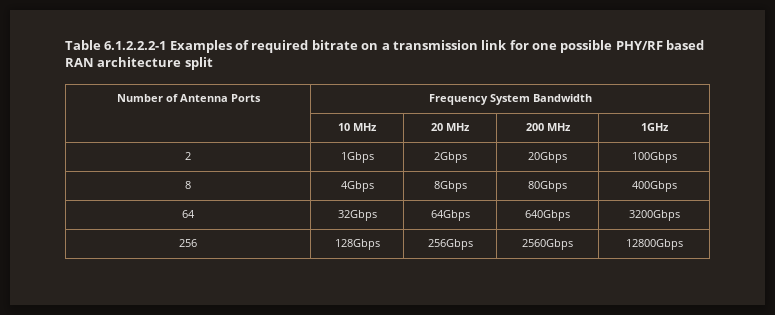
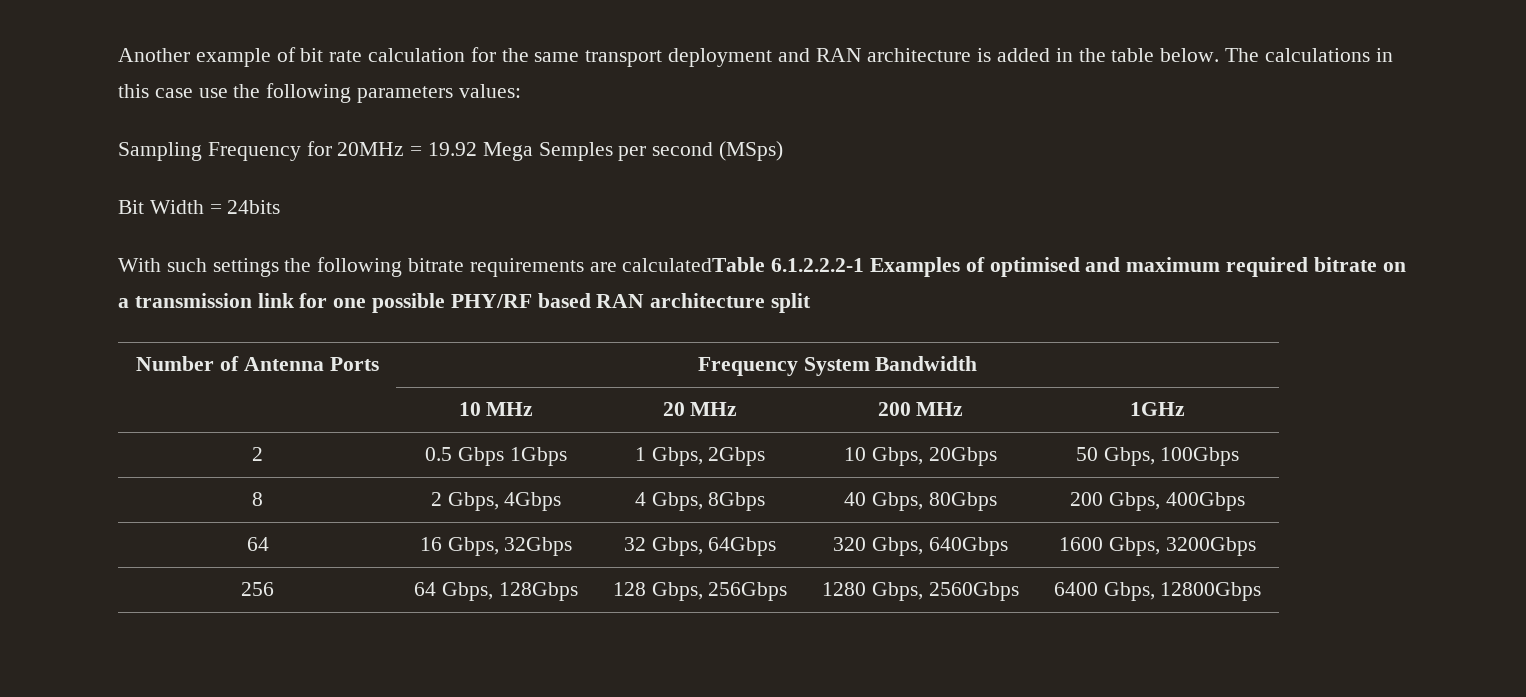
[65,40,250,53] Table 6.1.2.2.2-1 Examples of -> [118,47,1393,67] [118,83,521,103] [118,141,784,161] [118,200,281,214] [118,257,1221,277] Another example of bit rate calculation for the same transport deployment and RAN architecture is added in the table below. The calculations in this case use the following parameters values: // Sampling Frequency for 20MHz = 19.92 Mega Semples per second (MSps) // Bit Width = 24bits // With such settings the following bitrate requirements are calculatedTable 6.1.2.2.2-1 Examples of optimised and maximum
(191, 156) none -> [425,447,504,466] 0.5 Gbps
(374, 157) none -> [634,447,703,466] 1 Gbps,
(467, 157) none -> [844,447,923,466] 10 Gbps,
(567, 157) none -> [1075,447,1155,466] 50 Gbps,
(191, 185) none -> [430,492,499,511] 2 Gbps,
(374, 186) none -> [634,492,703,511] 4 Gbps,
(467, 186) none -> [844,492,923,511] 40 Gbps,
(567, 186) none -> [1070,492,1160,511] 200 Gbps,
(195, 214) none -> [419,537,499,556] 16 Gbps,
(377, 215) none -> [623,537,703,556] 32 Gbps,
(470, 215) none -> [833,537,923,556] 320 Gbps,
(570, 215) none -> [1059,537,1160,556] 1600 Gbps,
(197, 243) none -> [414,582,493,601] 64 Gbps,
(380, 244) none -> [612,582,703,601] 128 Gbps,
(473, 244) none -> [822,582,923,601] 1280 Gbps,
(573, 244) none -> [1053,582,1155,601] 6400 Gbps,

